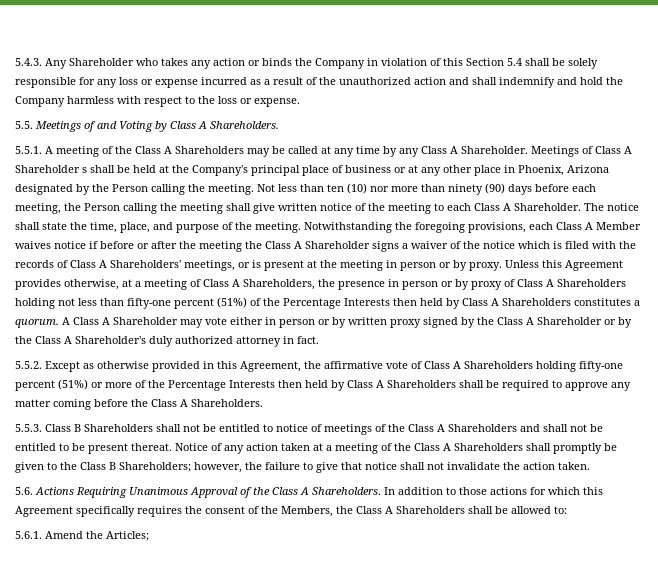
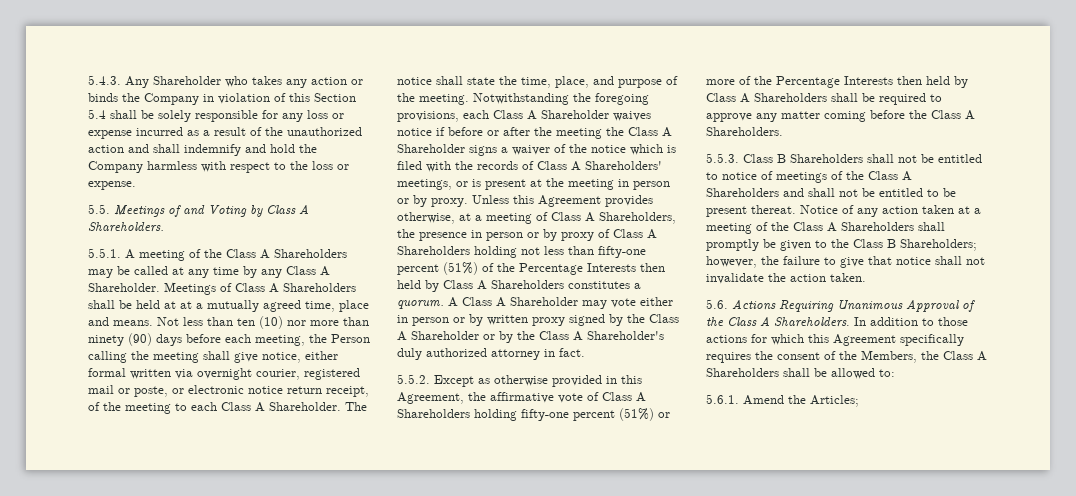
[15,165,87,173] Shareholder s -> [283,283,356,292] Shareholders
[172,165,609,176] [15,184,254,195] the Company's principal place of business or at any other place in Phoenix, Arizona designated by the Person calling the meeting. -> [180,300,369,312] [88,317,153,326] at a mutually agreed time, place and means.
[278,203,352,211] written notice -> [262,351,338,363] [88,368,360,380] [88,385,369,397] notice, either formal written via overnight courier, registered mail or poste, or electronic notice return receipt,
[596,222,641,230] Member -> [541,110,609,119] Shareholder

